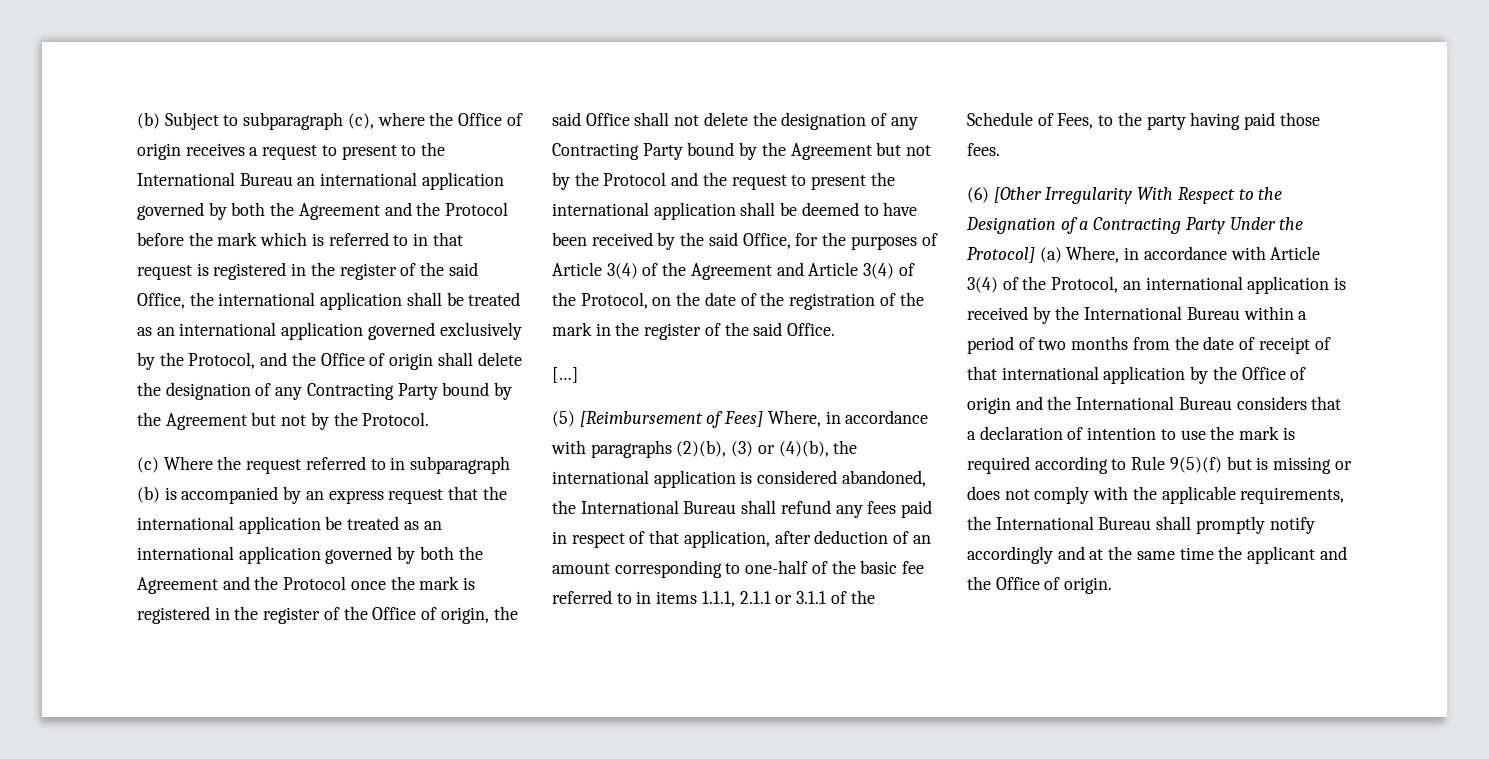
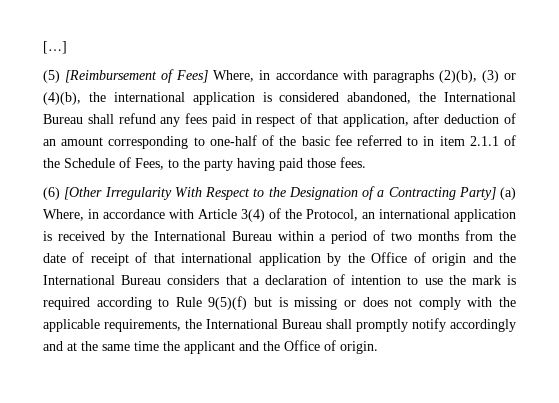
[137,112,523,130] [137,142,446,160] [137,172,504,190] [137,202,509,220] [137,232,463,246] [137,262,478,280] [137,292,521,310] [137,322,522,340] [137,352,522,370] [137,382,513,400] [137,412,430,430] [137,456,511,474] [137,486,507,504] [137,516,442,534] [137,546,483,564] [137,576,476,594] [137,606,518,624] [552,112,918,130] [552,142,932,160] [552,172,895,190] [552,202,918,220] [552,232,938,250] [552,262,915,280] [552,292,924,310] [552,322,836,340] (b) Subject to subparagraph (c), where the Office of origin receives a request to present to the International Bureau an international application governed by both the Agreement and the Protocol before the mark which is referred to in that request is registered in the register of the said Office, the international application shall be treated as an international application governed exclusively by the Protocol, and the Office of origin shall delete the designation of any Contracting Party bound by the Agreement but not by the Protocol. // (c) Where the request referred to in subparagraph (b) is accompanied by an express request that the international application be treated as an international application governed by both the Agreement and the Protocol once the mark is registered in the register of the Office of origin, the said Office shall not delete the designation of any Contracting Party bound by the Agreement but not by the Protocol and the request to present the international application shall be deemed to have been received by the said Office, for the purposes of Article 3(4) of the Agreement and Article 3(4) of the Protocol, on the date of the registration of the mark in the register of the said Office. // -> (43, 47) none
[656,591,827,607] items 1.1.1, 2.1.1 or 3.1.1 -> [439,136,499,146] item 2.1.1
[1185,217,1304,234] [967,247,1035,263] Party Under the Protocol] -> [458,187,496,200] Party]

